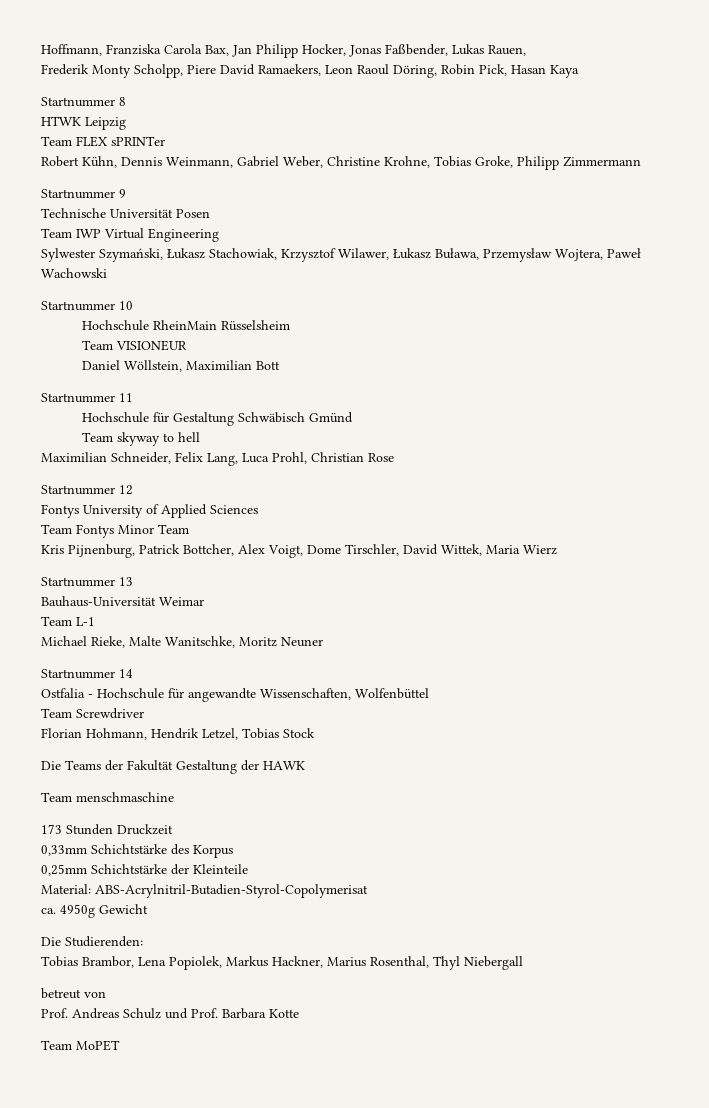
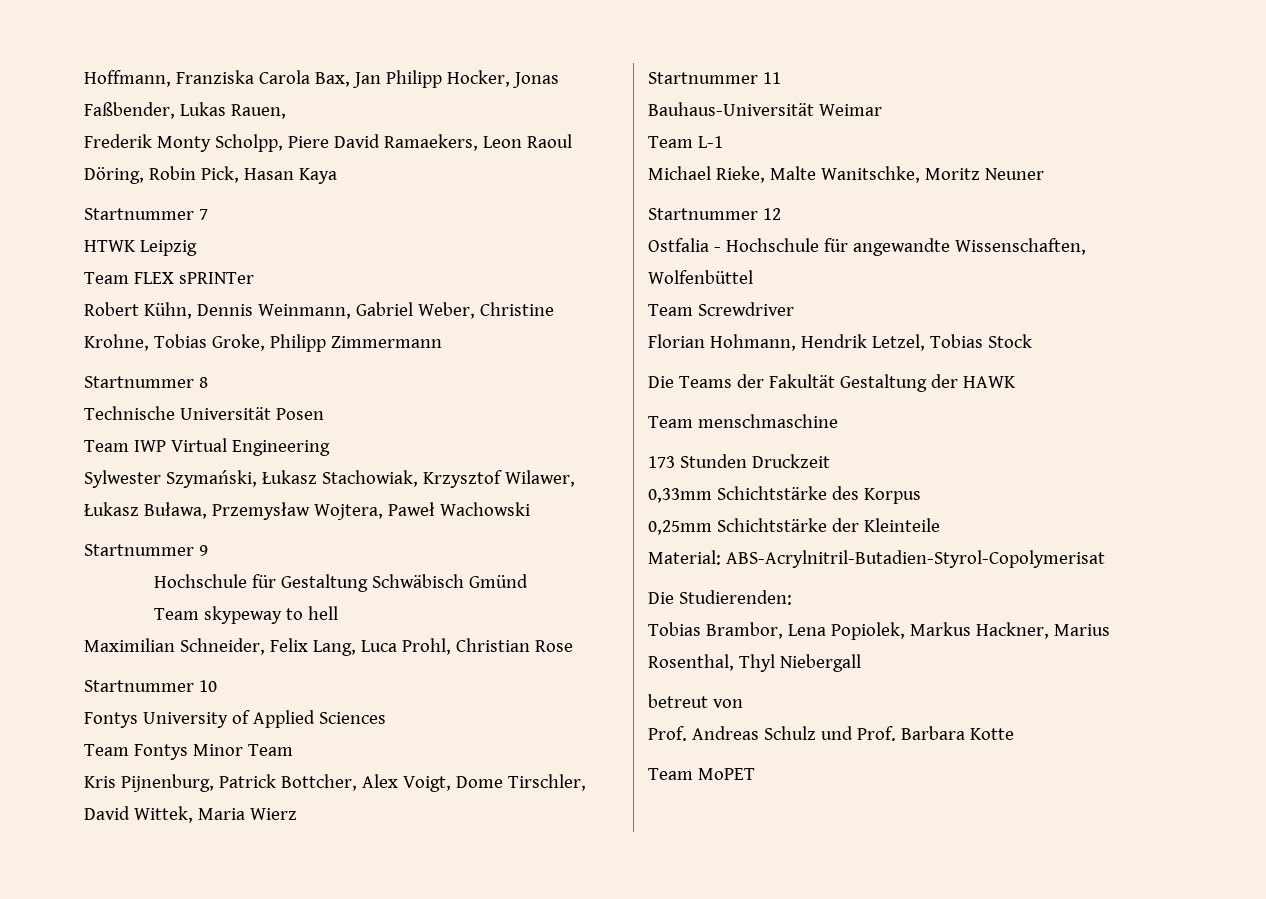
[119,97,126,106] 8 -> [198,209,208,220] 7
[119,189,126,198] 9 -> [198,377,208,388] 8
[119,301,133,310] [82,320,291,331] [82,340,188,351] [82,360,281,372] [41,393,133,403] 10 // Hochschule RheinMain Rüsselsheim // Team VISIONEUR // Daniel Wöllstein, Maximilian Bott // Startnummer 11 -> [198,545,208,556] 9
[117,432,161,446] skyway -> [203,606,282,624] skypeway
[119,485,133,495] 12 -> [198,680,217,692] 10
[119,577,133,586] 13 -> [762,72,781,84] 11
[119,669,133,678] 14 -> [762,208,781,220] 12
[41,904,148,918] // ca. 4950g Gewicht -> (1105, 559) none

